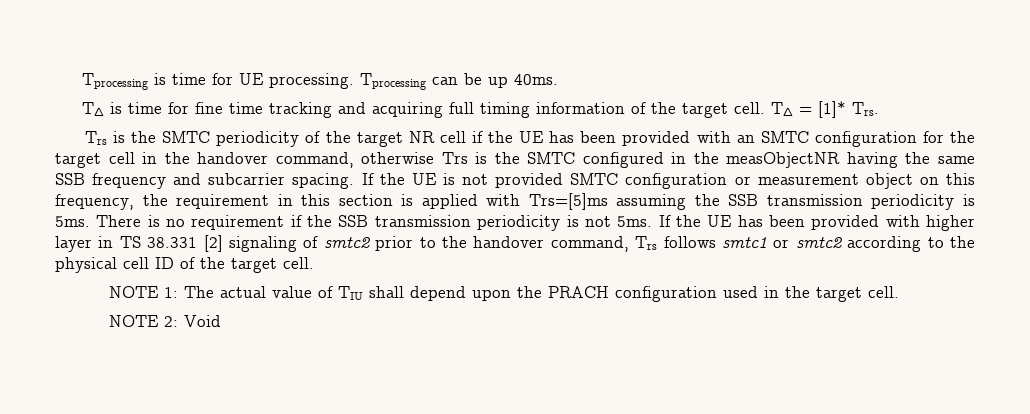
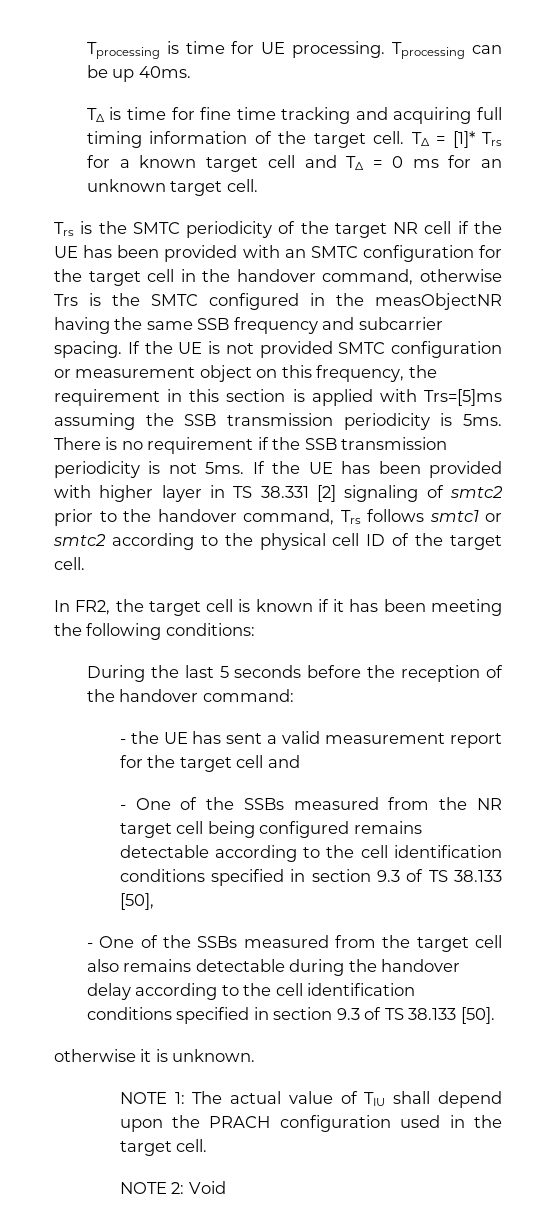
[851,102,879,116] Trs. -> [482,132,503,146] [86,155,502,172] [86,179,258,196] Trs for a known target cell and T∆ = 0 ms for an unknown target cell.
(314, 263) none -> [54,599,502,616] [54,623,255,640] [86,665,504,682] [86,689,294,702] [119,731,503,748] [119,755,300,772] [119,797,503,810] [119,821,422,838] [119,845,502,862] [119,869,502,886] [119,893,154,910] [86,935,502,952] [86,959,461,976] [86,983,416,1000] [86,1007,495,1024] [54,1049,256,1062] // In FR2, the target cell is known if it has been meeting the following conditions: // During the last 5 seconds before the reception of the handover command: // - the UE has sent a valid measurement report for the target cell and // - One of the SSBs measured from the NR target cell being configured remains detectable according to the cell identification conditions specified in section 9.3 of TS 38.133 [50], // - One of the SSBs measured from the target cell also remains detectable during the handover delay according to the cell identification conditions specified in section 9.3 of TS 38.133 [50]. // otherwise it is unknown.

